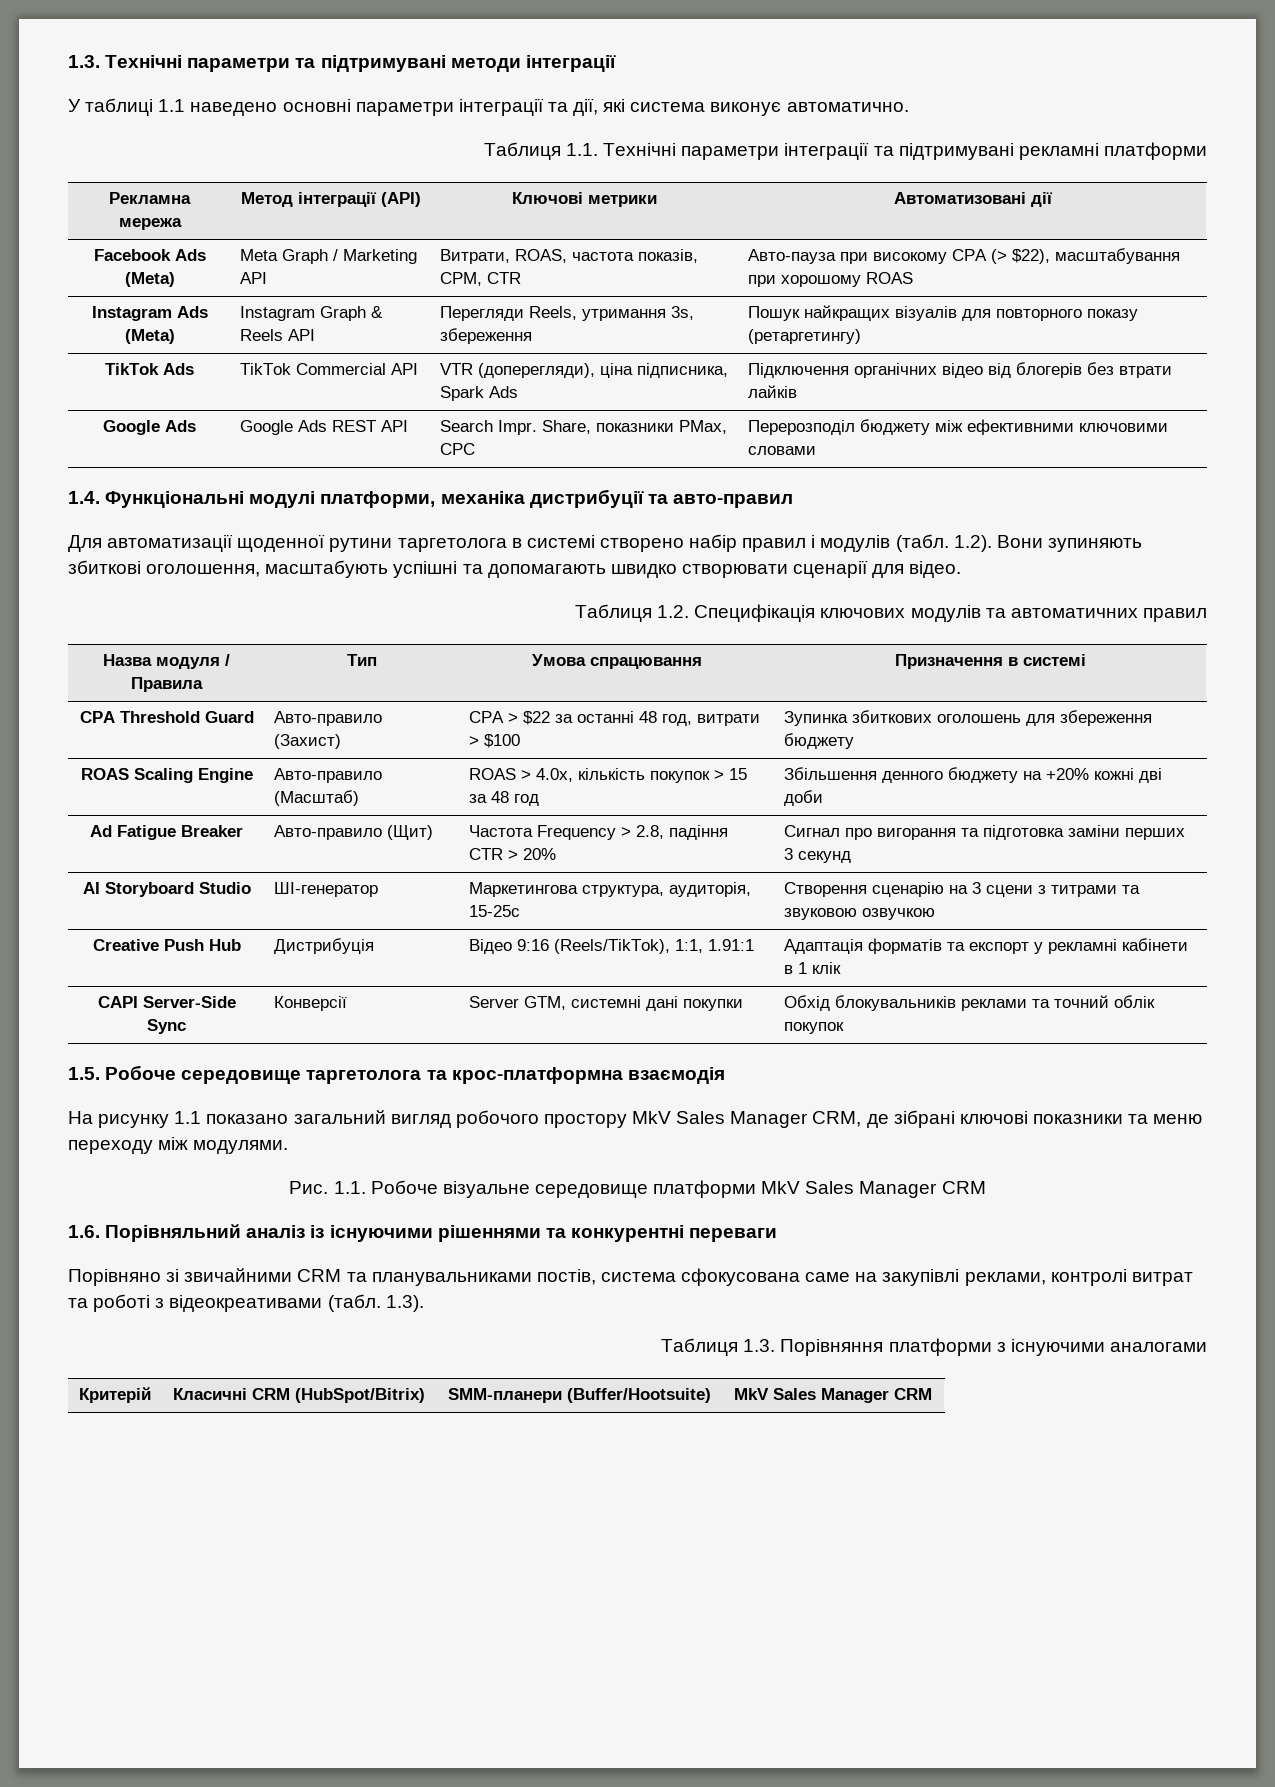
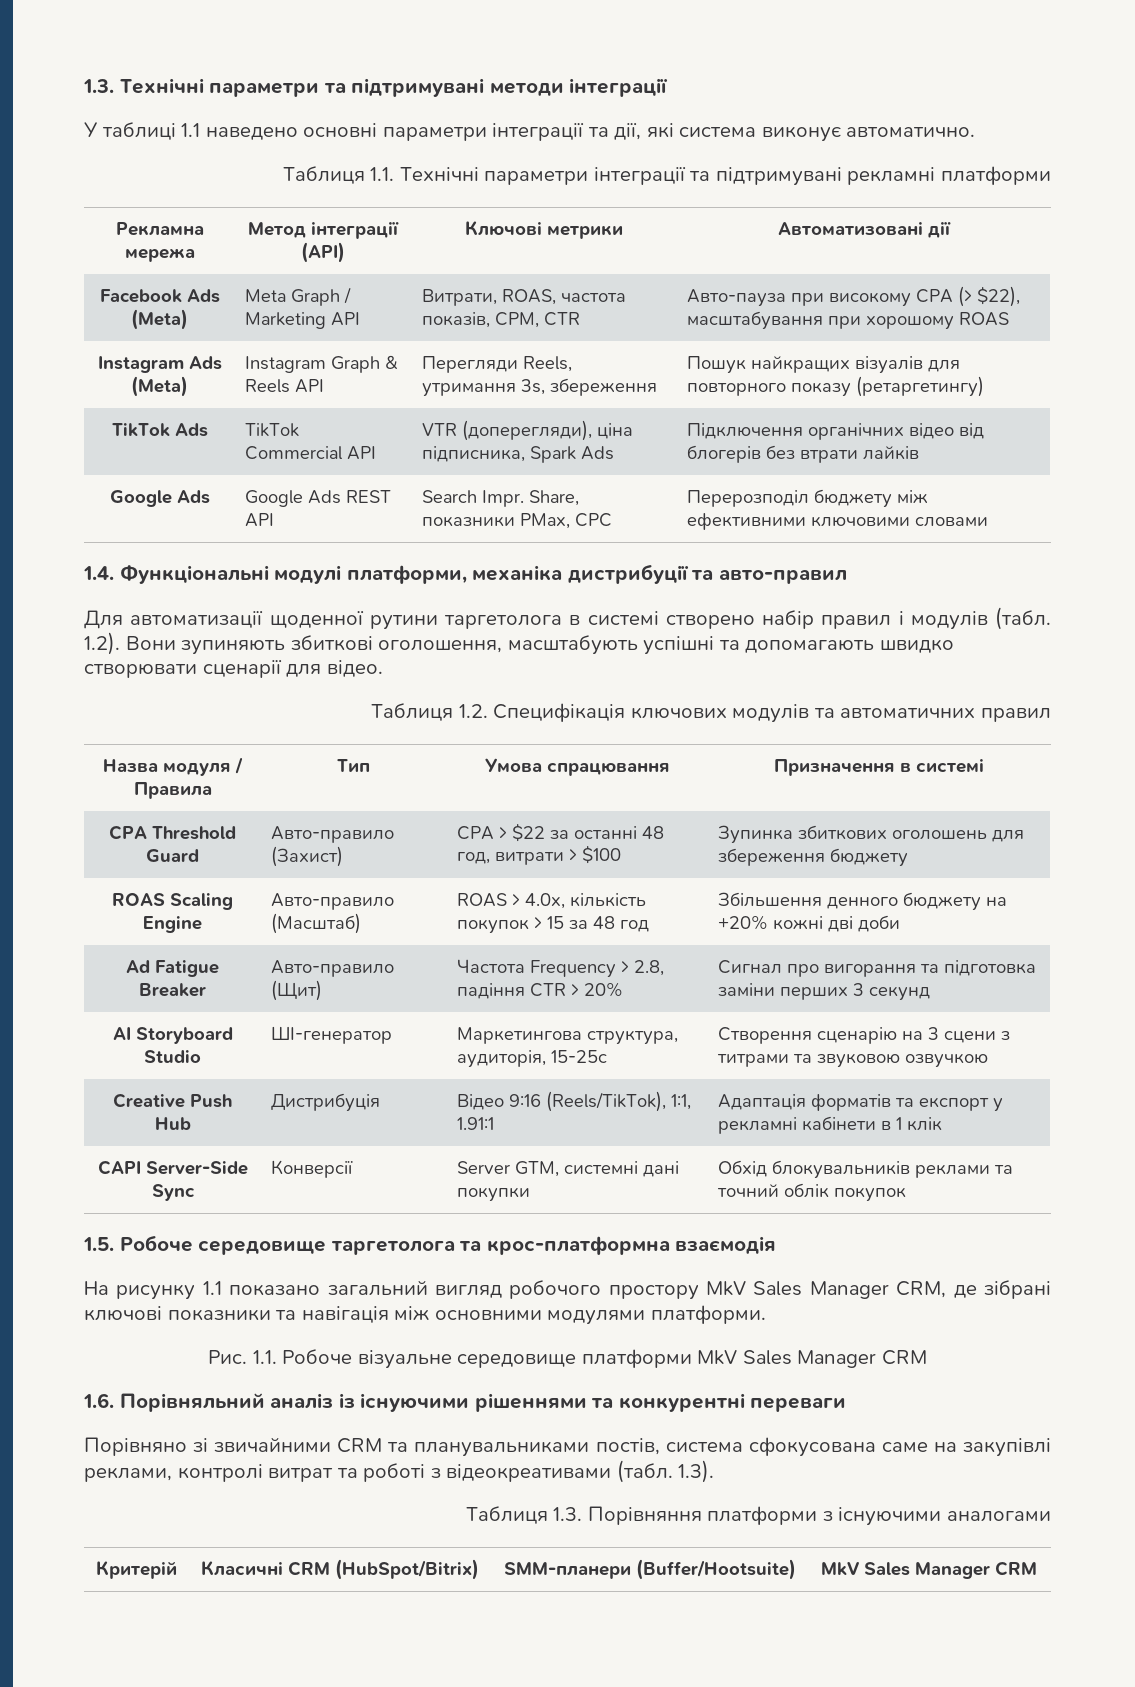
[1153,1114,1203,1124] [68,1137,289,1154] меню переходу між модулями. -> [301,1305,766,1325] навігація між основними модулями платформи.

